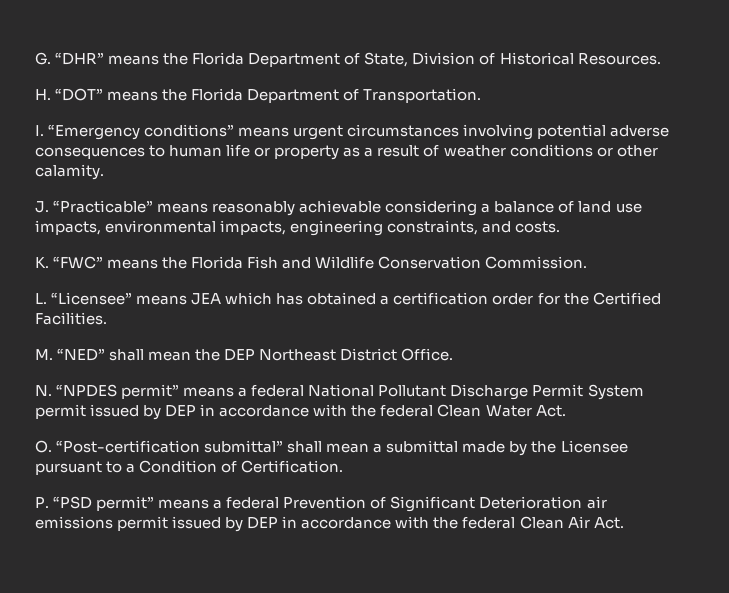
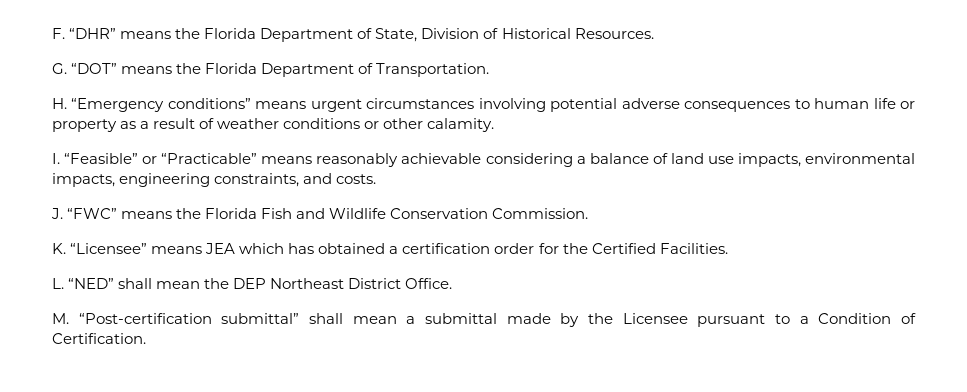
[35,52,51,65] G. -> [52,28,65,39] F.
[35,89,51,100] H. -> [52,63,67,74] G.
[35,125,44,136] I. -> [52,98,67,109] H.
[35,201,49,213] J. -> [52,153,158,164] I. “Feasible” or
[35,257,49,268] K. -> [51,208,63,219] J.
[35,293,47,304] L. -> [52,243,66,254] K.
[35,349,53,360] M. -> [52,278,64,289] L.
[35,384,644,400] [35,404,566,420] [35,440,52,453] N. “NPDES permit” means a federal National Pollutant Discharge Permit System permit issued by DEP in accordance with the federal Clean Water Act. // O. -> [52,313,69,324] M.
[35,496,607,512] [35,516,624,532] // P. “PSD permit” means a federal Prevention of Significant Deterioration air emissions permit issued by DEP in accordance with the federal Clean Air Act. -> (146, 338) none

